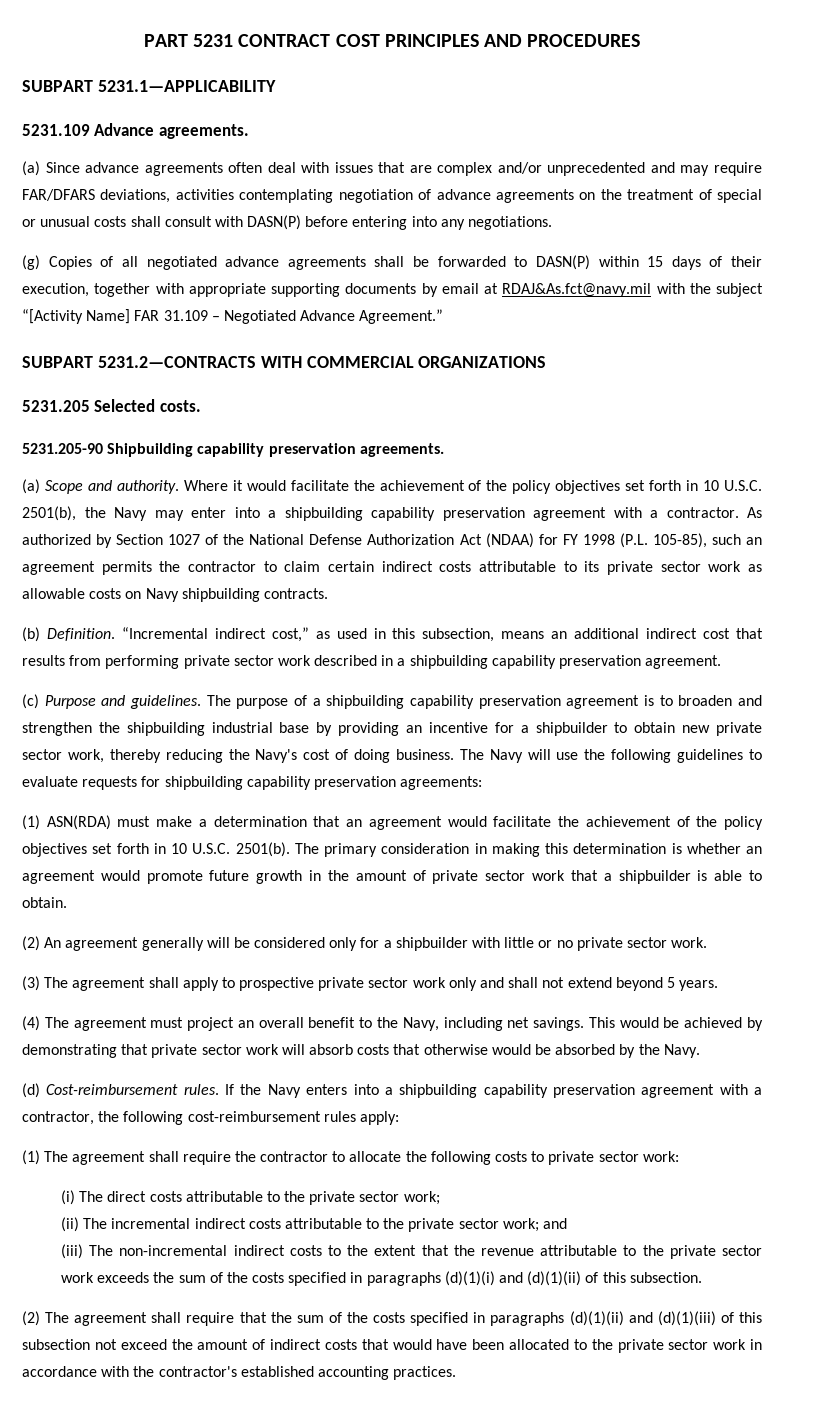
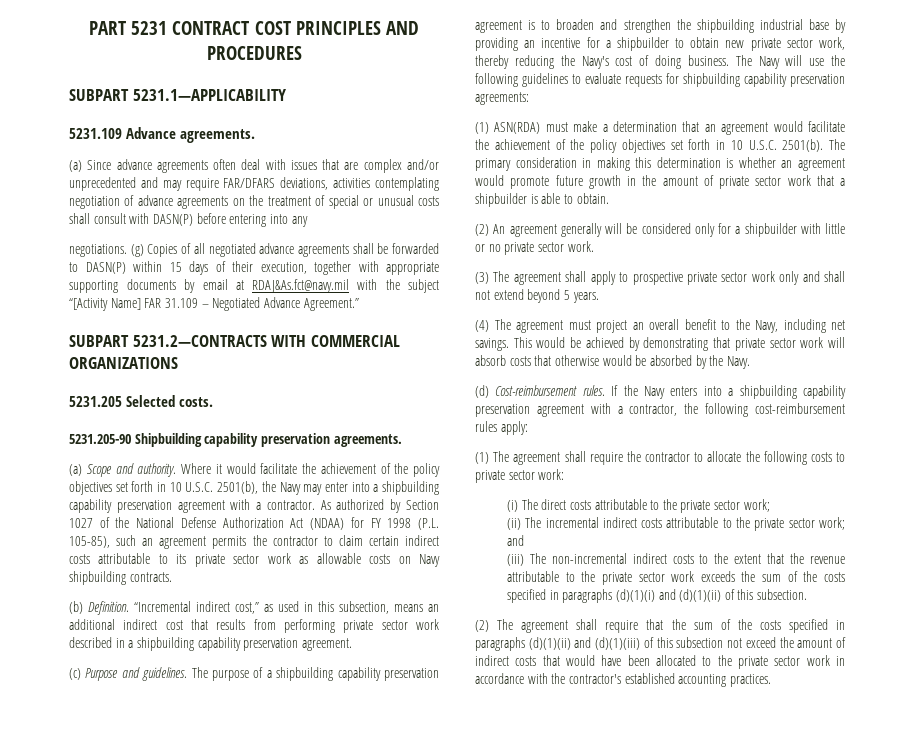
(465, 224) none -> (308, 221) //
(553, 223) // -> (127, 250) none

